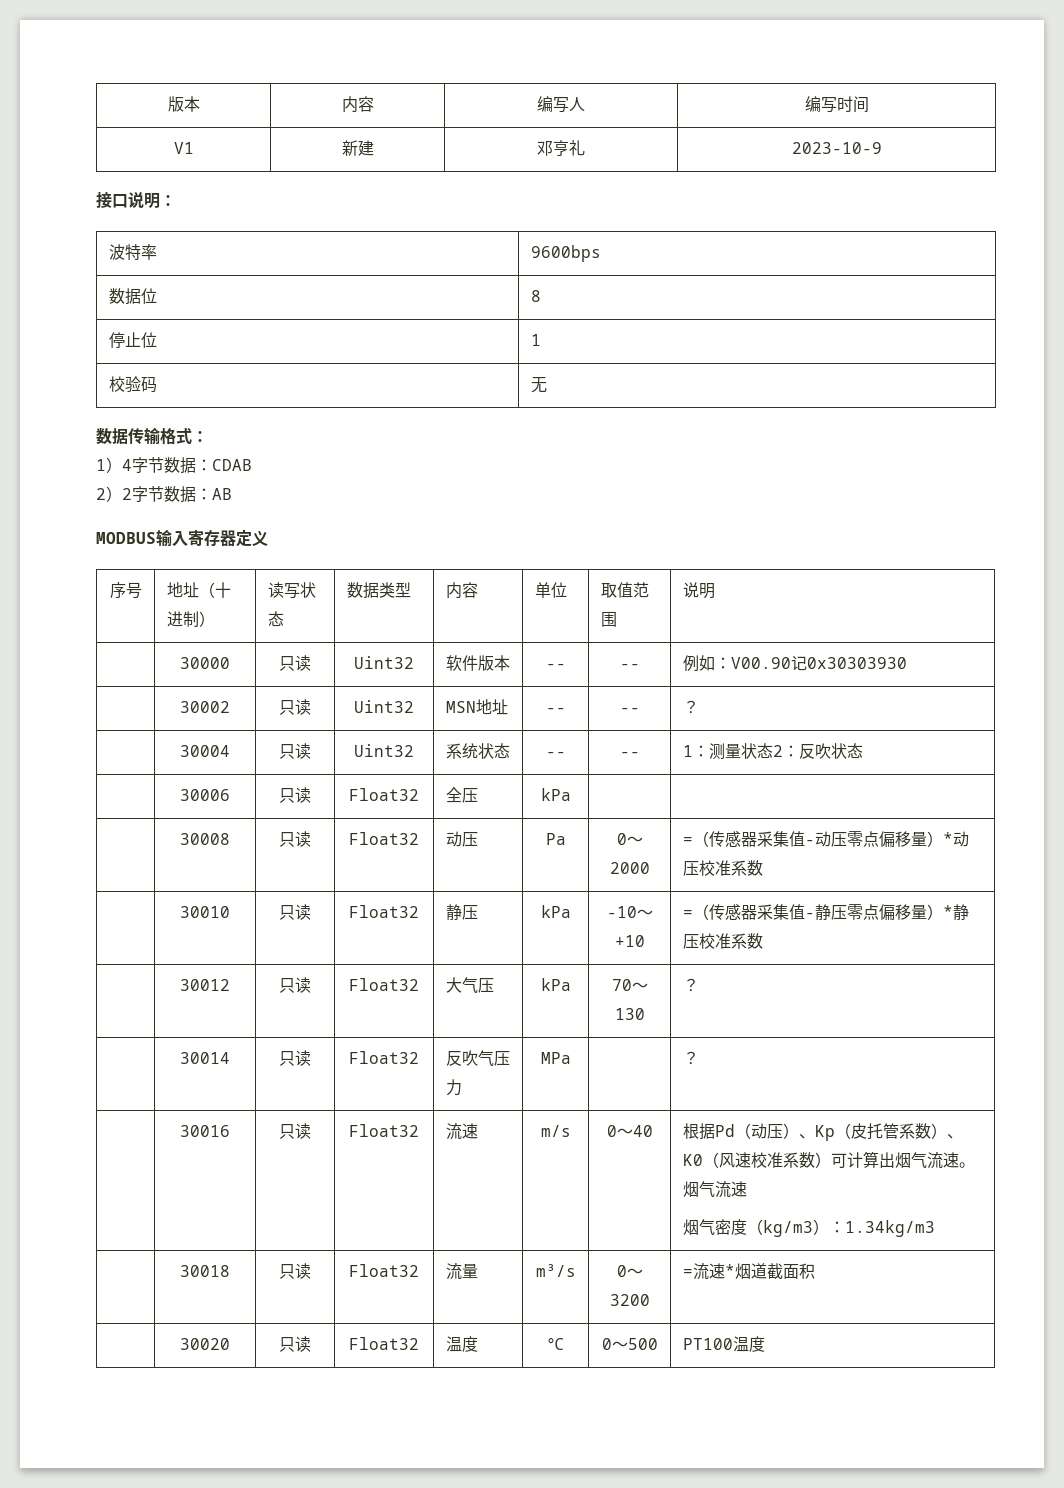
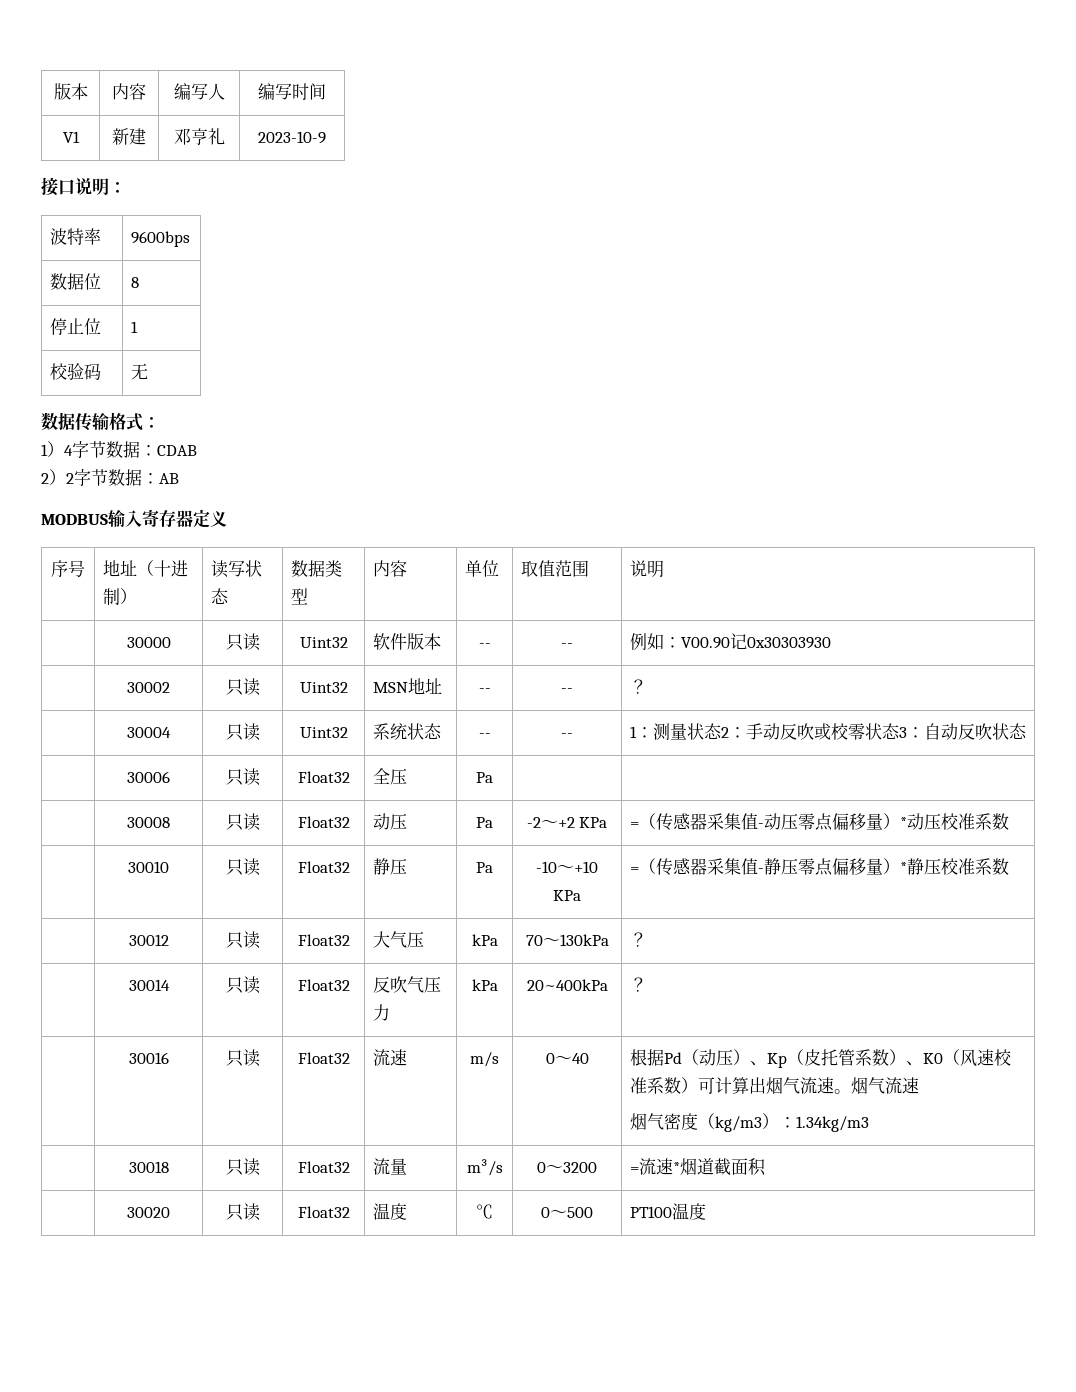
(799, 751) none -> [745,723,958,740] 手动反吹或校零状态3：自动
[540,788,571,801] kPa -> [476,772,493,783] Pa
[616,833,643,845] [609,862,650,874] 0～2000 -> [526,817,608,828] -2～+2 KPa
[540,905,571,918] kPa -> [476,862,493,873] Pa
(645, 941) none -> [553,890,581,901] KPa
[614,1008,645,1020] 130 -> [559,934,609,946] 130kPa
[540,1052,571,1064] MPa | -> [471,979,498,991] [526,979,608,991] kPa | 20~400kPa

